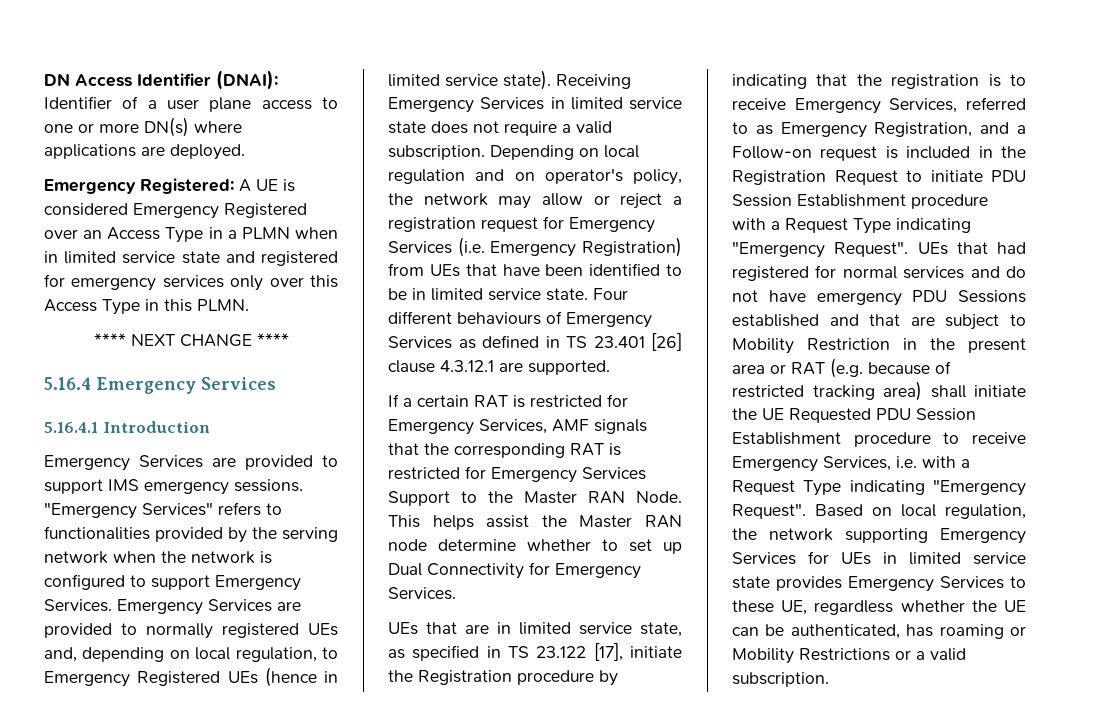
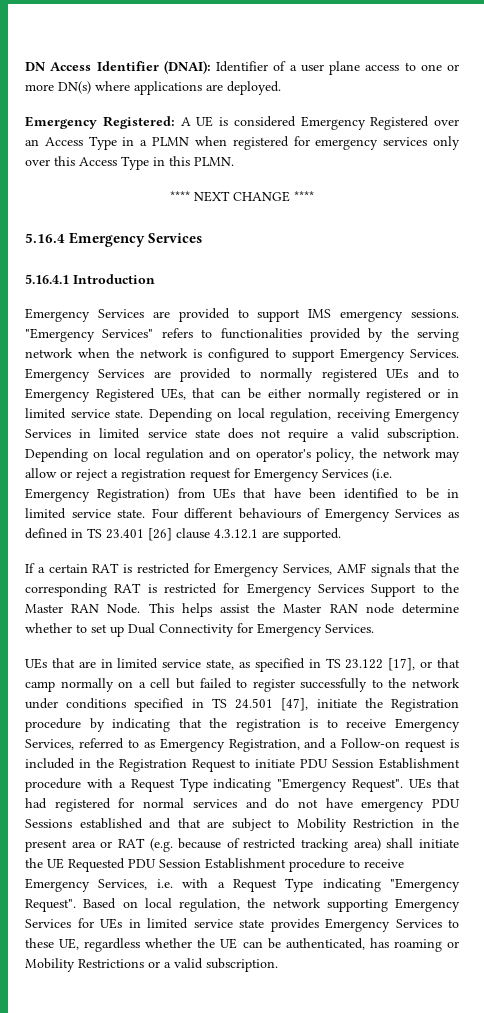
[44,251,255,264] in limited service state and -> (227, 141) none
[44,647,338,662] [44,667,338,687] [388,70,631,90] and, depending on local regulation, to Emergency Registered UEs (hence in limited service state). Receiving -> [417,368,460,379] [25,388,460,402] [25,408,390,422] and to Emergency Registered UEs, that can be either normally registered or in limited service state. Depending on local regulation, receiving
(623, 652) none -> [420,658,460,668] [25,678,460,692] [25,698,309,712] or that camp normally on a cell but failed to register successfully to the network under conditions specified in TS 24.501 [47],

